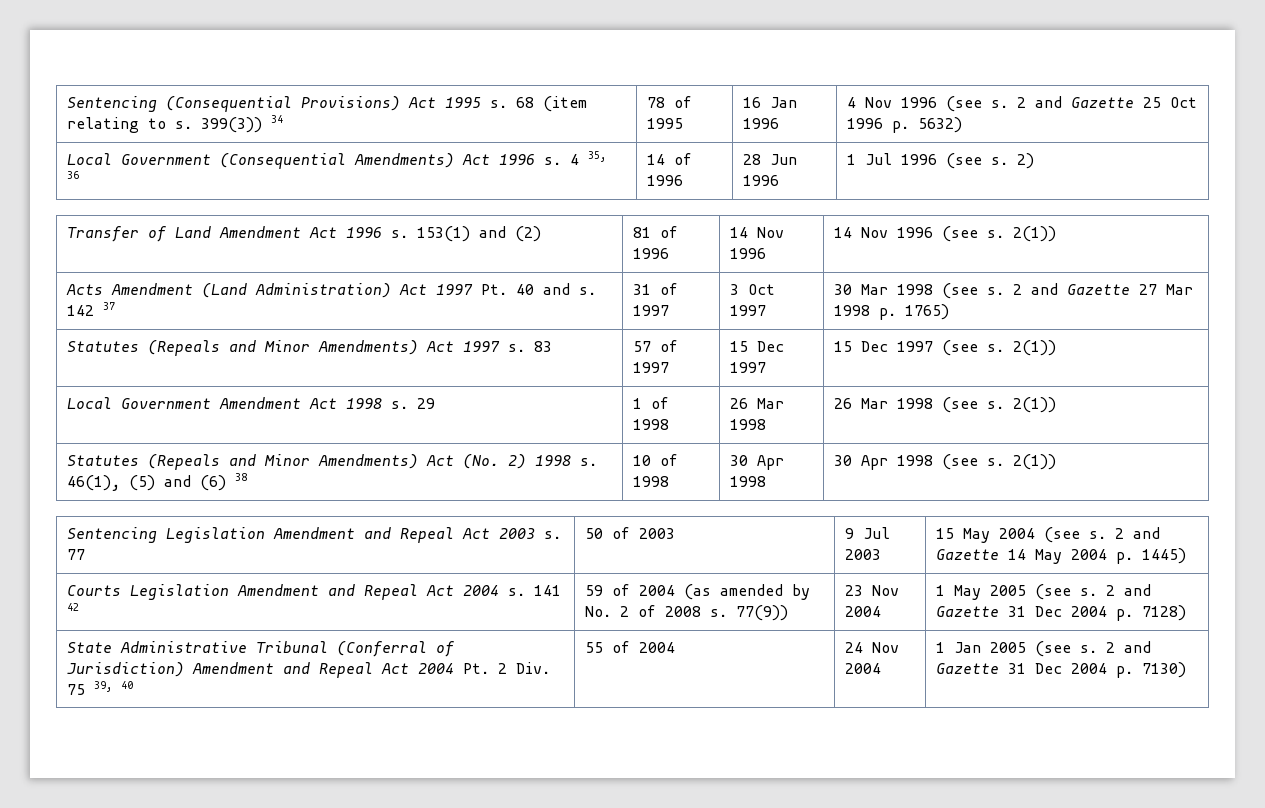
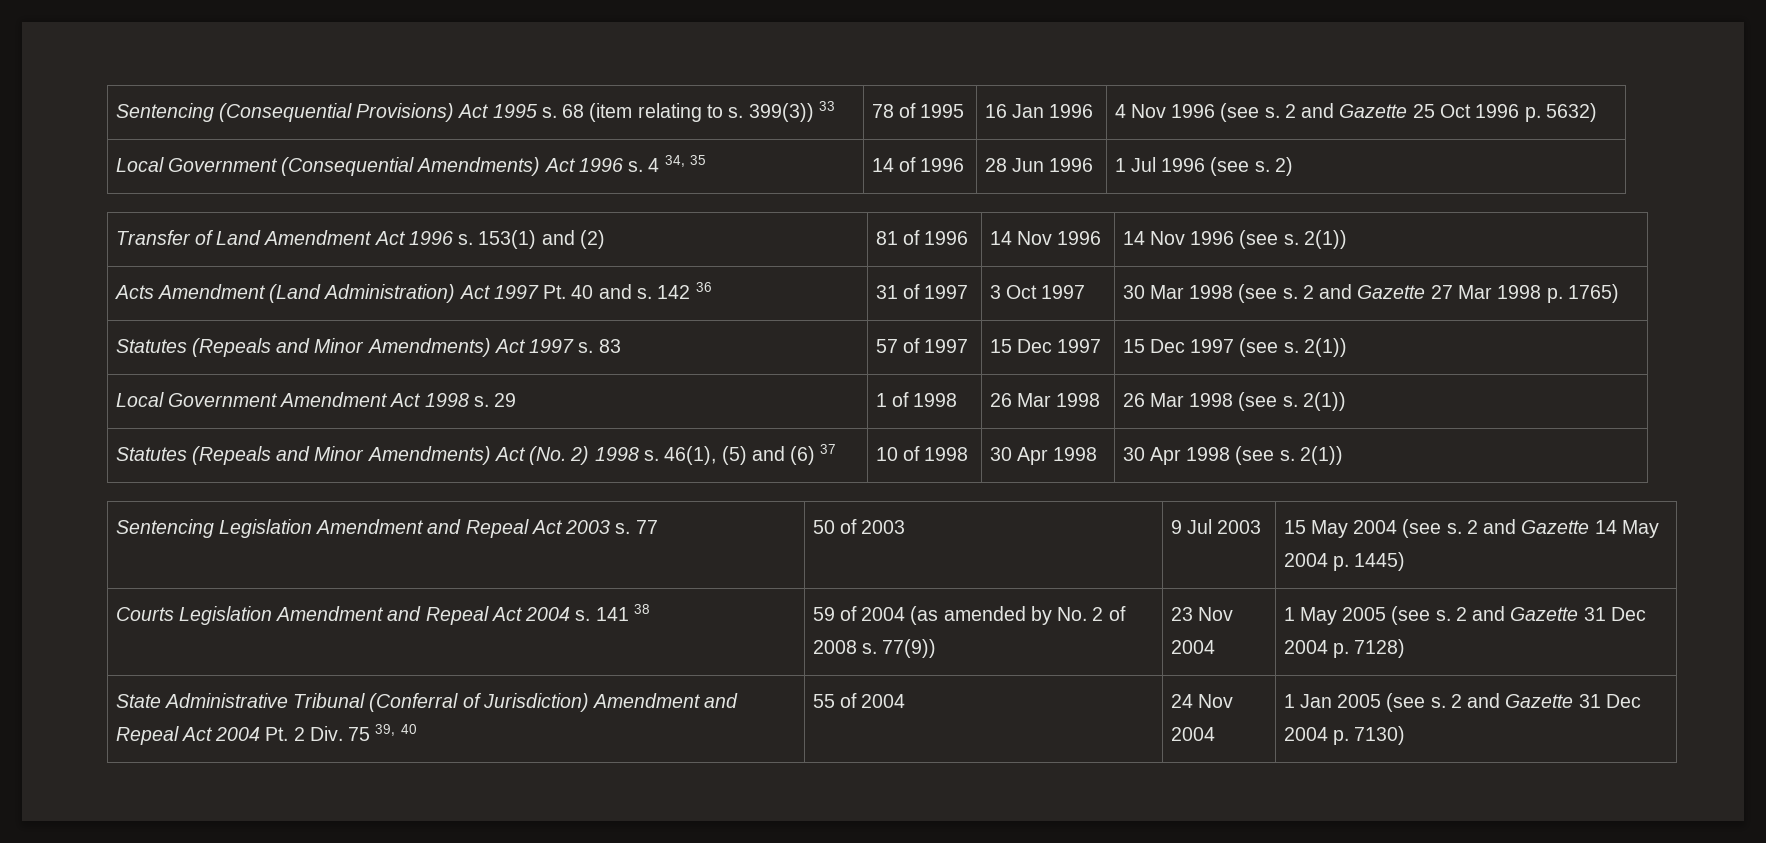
[270,115,283,123] 34 -> [818,101,835,111] 33
[587,151,606,162] [66,171,79,179] 35, 36 -> [664,155,706,167] 34, 35
[102,302,115,310] 37 -> [695,282,712,292] 36
[234,473,247,481] 38 -> [820,444,837,454] 37
[66,603,79,611] 42 -> [633,604,650,614] 38

